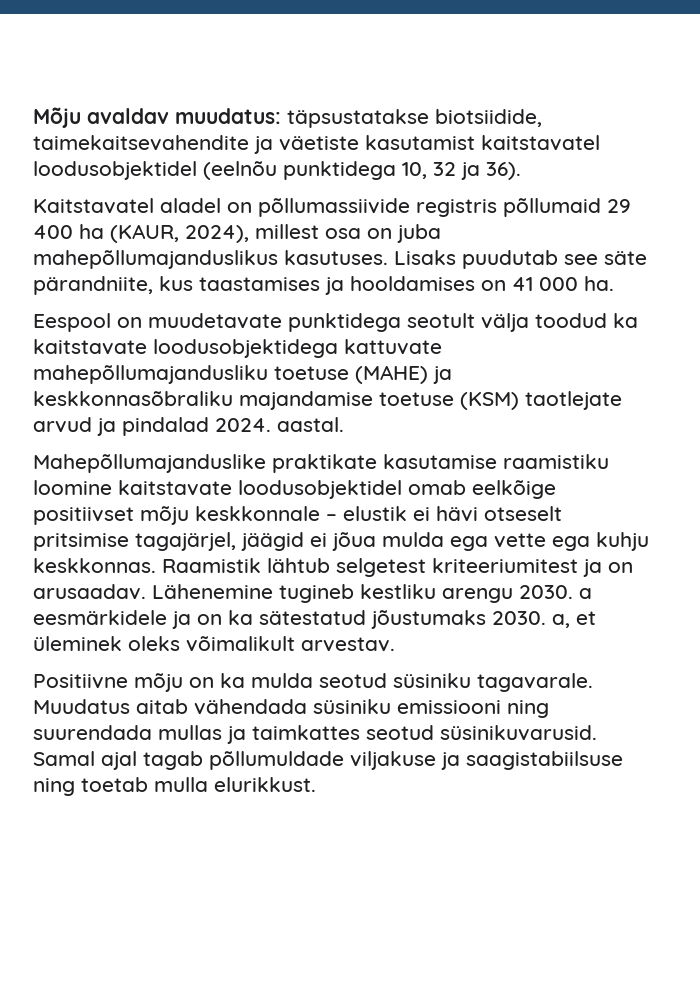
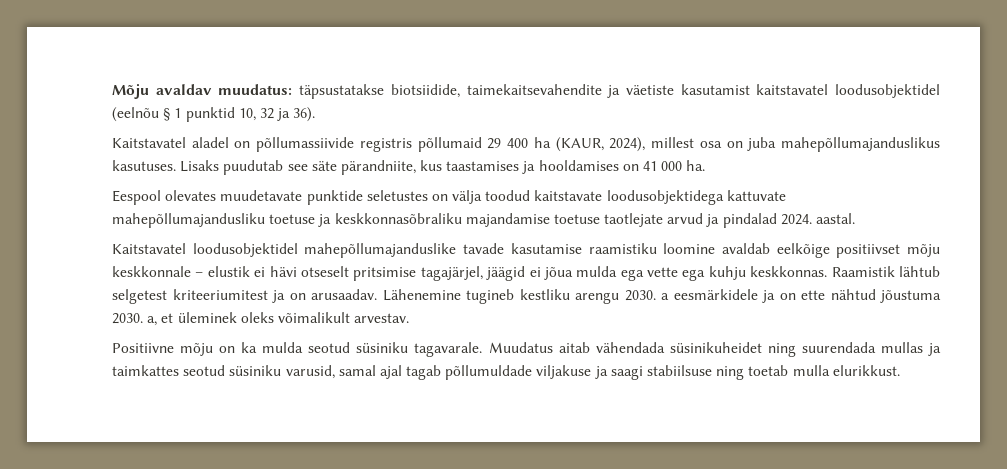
[283,161,396,180] punktidega -> [163,107,235,122] § 1 punktid
[117,313,475,332] on muudetavate punktidega seotult -> [165,190,448,205] olevates muudetavate punktide seletustes on
[613,313,638,328] ka -> (531, 195) none
[355,365,428,384] (MAHE) -> (316, 219) none
[460,392,519,410] (KSM) -> (600, 219) none
[33,454,609,473] [33,480,466,499] Mahepõllumajanduslike praktikate kasutamise raamistiku loomine kaitstavate loodusobjektidel omab -> [112,243,770,258] Kaitstavatel loodusobjektidel mahepõllumajanduslike tavade kasutamise raamistiku loomine avaldab
[228,610,486,629] ka sätestatud jõustumaks -> [801,289,941,303] ette nähtud jõustuma
[313,699,501,714] süsiniku emissiooni -> [669,342,762,353] süsinikuheidet
[440,725,597,741] [33,751,95,766] süsinikuvarusid. Samal -> [229,365,376,379] süsiniku varusid, samal
[466,751,623,770] saagistabiilsuse -> [610,365,713,380] saagi stabiilsuse

